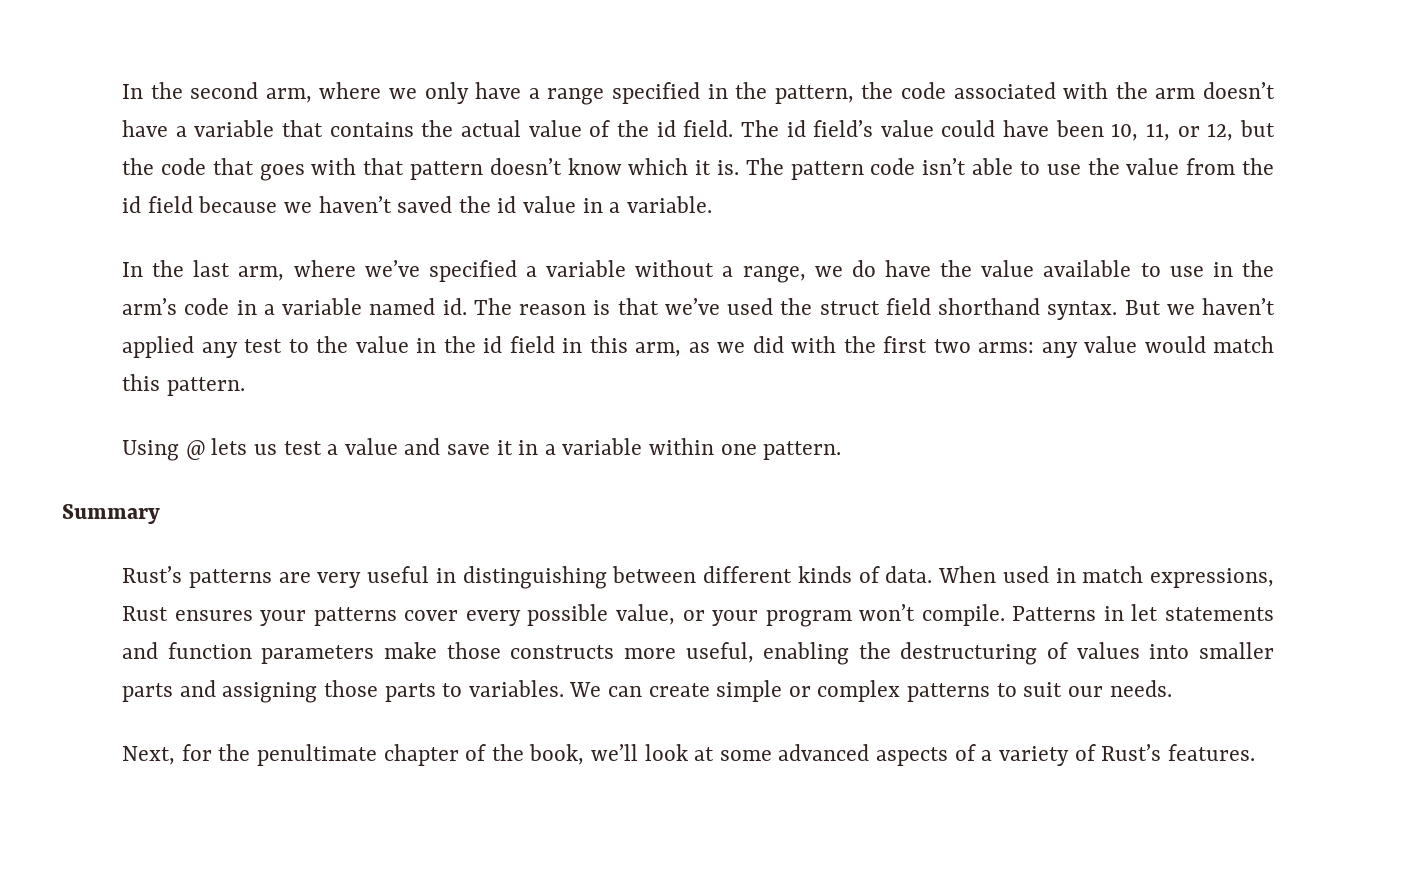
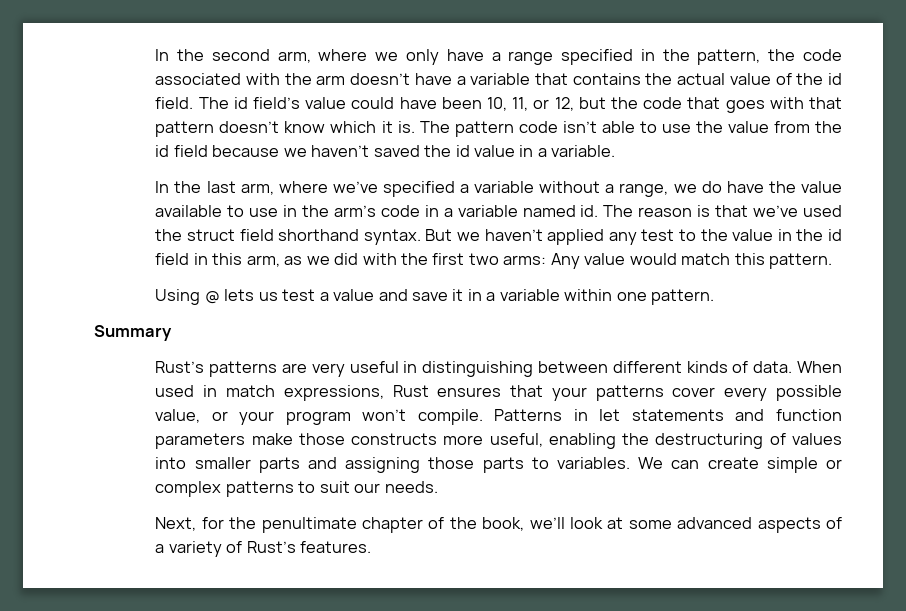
[1041,342,1078,358] any -> [550,253,580,269] Any
(253, 615) none -> [510,385,544,397] that

